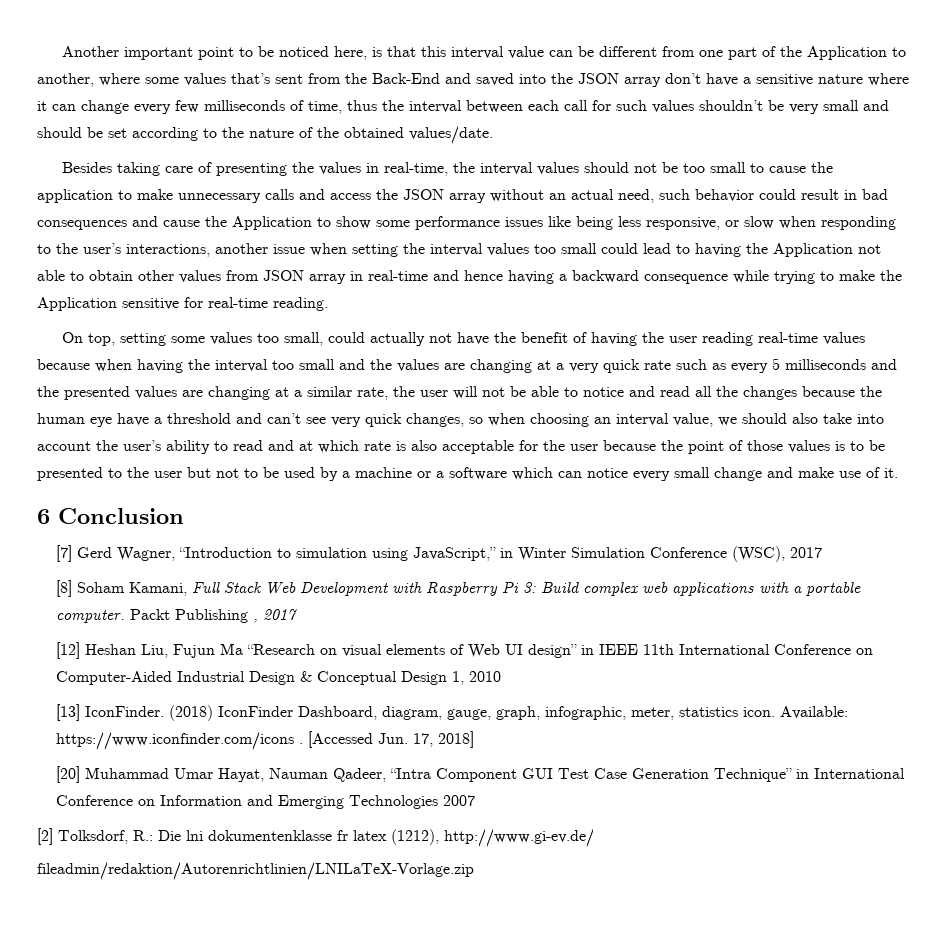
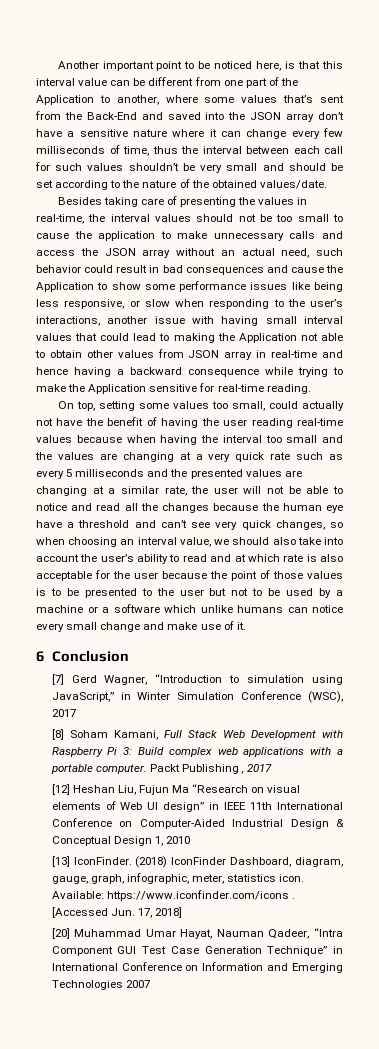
[310,243,597,257] when setting the interval values too small -> [192,316,343,326] [36,333,98,341] with having small interval values that
[695,243,741,257] having -> [173,333,215,343] making
(553, 473) none -> [200,605,283,613] unlike humans
[37,828,594,847] [37,862,474,880] // [2] Tolksdorf, R.: Die lni dokumentenklasse fr latex (1212), http://www.gi-ev.de/ // fileadmin/redaktion/Autorenrichtlinien/LNILaTeX-Vorlage.zip -> (150, 984) none

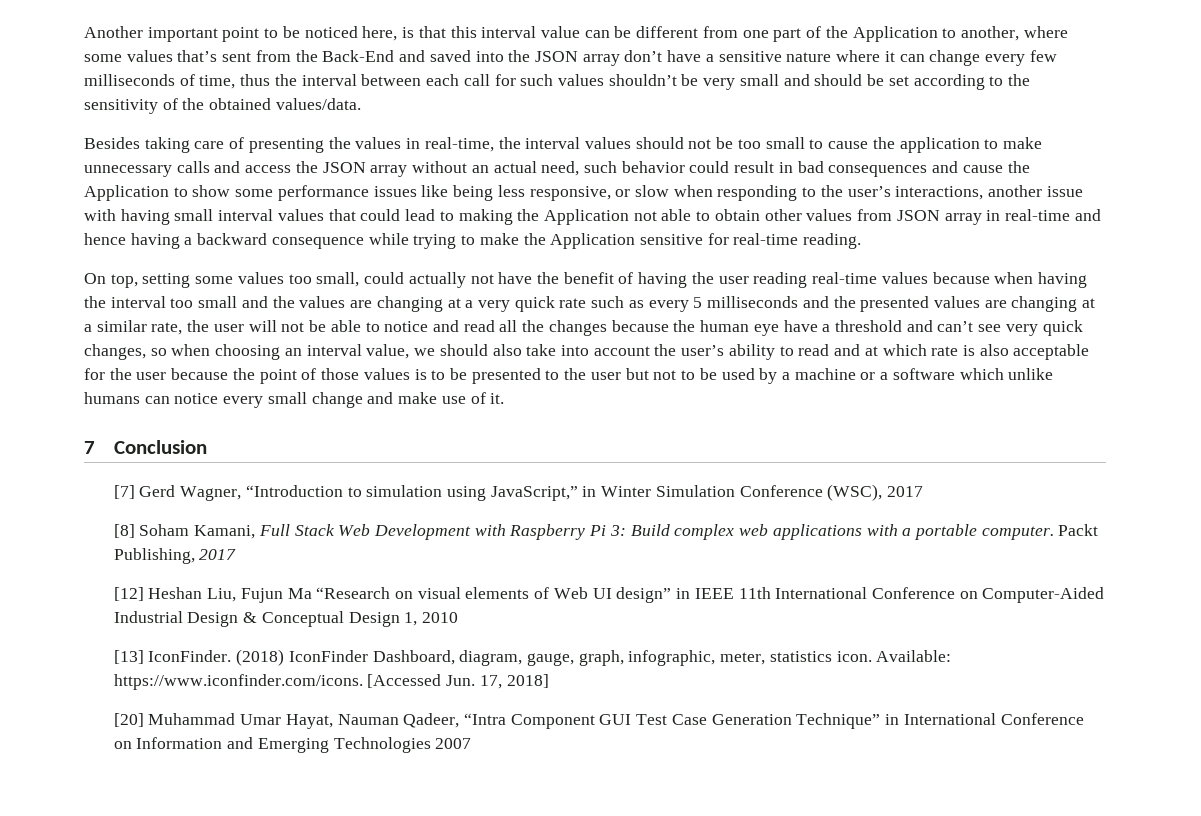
[142,180,177,188] nature -> [84,99,158,114] sensitivity
[259,180,327,189] values/date. -> [275,98,361,110] values/data.
[36,651,44,662] 6 -> [84,441,95,454] 7
[181,764,245,774] Publishing , -> [113,548,195,564] Publishing,
[106,890,295,901] https://www.iconfinder.com/icons . -> [113,674,363,690] https://www.iconfinder.com/icons.

